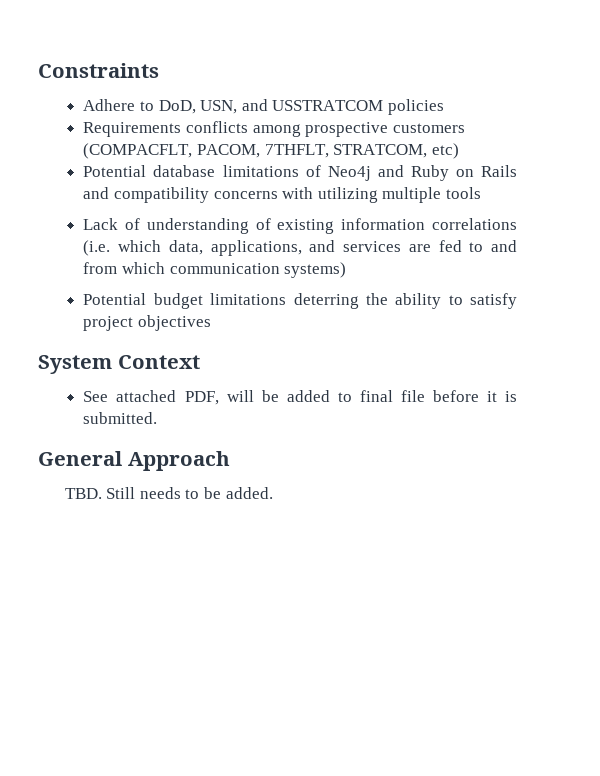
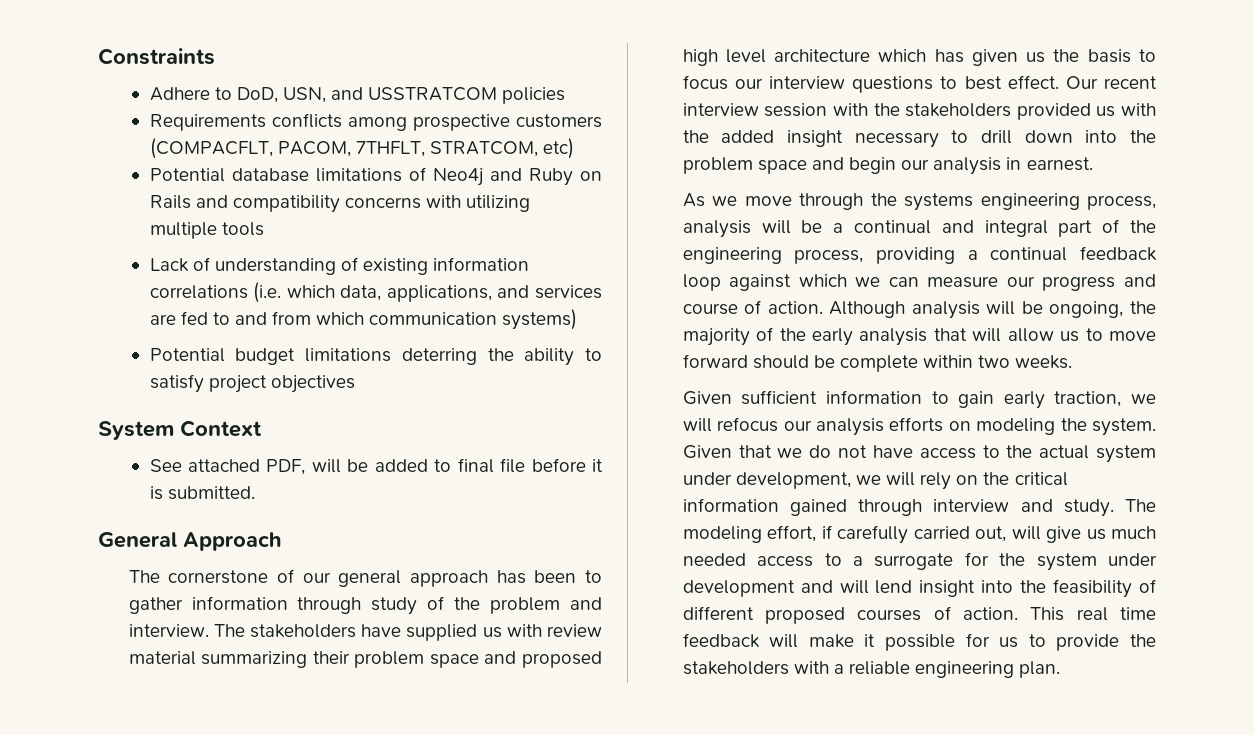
[64,487,273,499] TBD. Still needs to be added. -> [128,569,602,587] [128,596,603,615] [128,624,602,641] [128,651,602,668] [682,49,1156,66] [682,75,1157,93] [682,103,1156,120] [682,130,1156,148] [682,157,1093,175] [682,193,1156,211] [682,219,1156,238] [682,246,1157,264] [682,274,1156,291] [682,300,1156,319] [682,327,1156,346] [682,354,1073,372] [682,390,1156,409] [682,417,1156,436] [682,445,1156,463] [682,472,1068,490] [682,498,1156,517] [682,525,1156,544] [682,552,1157,571] [682,579,1156,598] [682,606,1156,624] [682,633,1156,651] [682,661,1061,678] The cornerstone of our general approach has been to gather information through study of the problem and interview. The stakeholders have supplied us with review material summarizing their problem space and proposed high level architecture which has given us the basis to focus our interview questions to best effect. Our recent interview session with the stakeholders provided us with the added insight necessary to drill down into the problem space and begin our analysis in earnest. // As we move through the systems engineering process, analysis will be a continual and integral part of the engineering process, providing a continual feedback loop against which we can measure our progress and course of action. Although analysis will be ongoing, the majority of the early analysis that will allow us to move forward should be complete within two weeks. // Given sufficient information to gain early traction, we will refocus our analysis efforts on modeling the system. Given that we do not have access to the actual system under development, we will rely on the critical information gained through interview and study. The modeling effort, if carefully carried out, will give us much needed access to a surrogate for the system under development and will lend insight into the feasibility of different proposed courses of action. This real time feedback will make it possible for us to provide the stakeholders with a reliable engineering plan.

